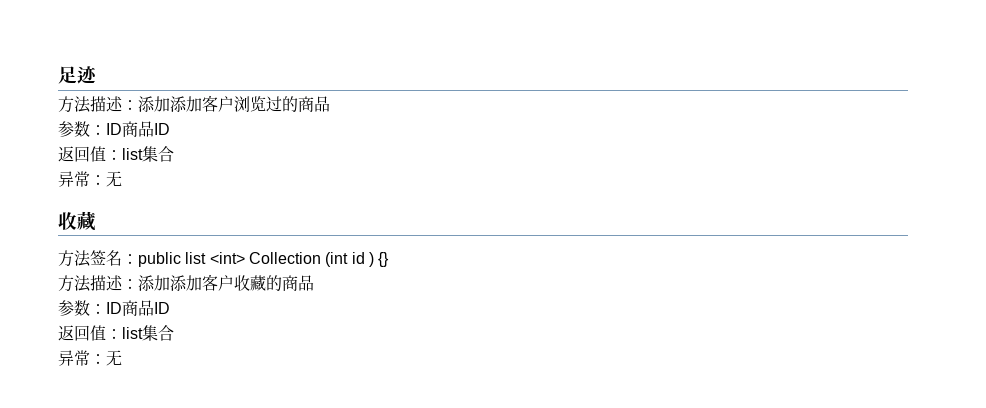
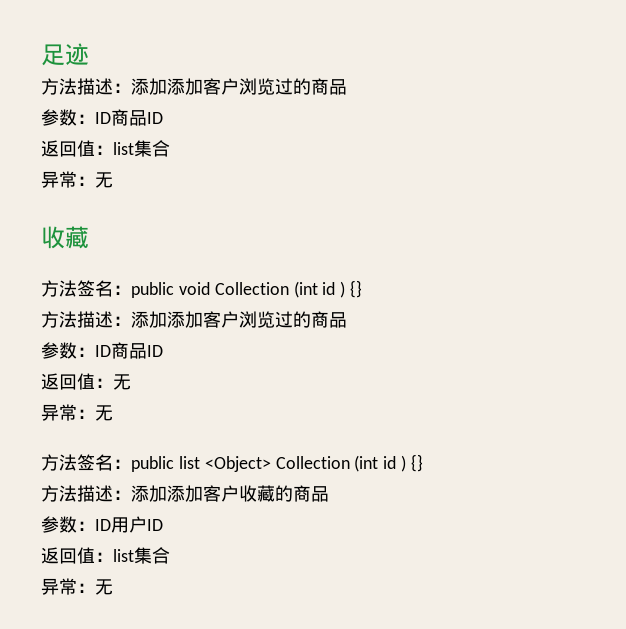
(96, 221) none -> [41,280,363,298] [41,311,347,328] [41,342,163,359] [41,373,131,390] [41,404,113,421] // 方法签名：public void Collection (int id ) {} // 方法描述：添加添加客户浏览过的商品 // 参数：ID商品ID // 返回值：无 // 异常：无
[209,252,245,264] <int> -> [204,456,271,472] <Object>
[122,300,154,317] 商品 -> [111,516,147,533] 用户

